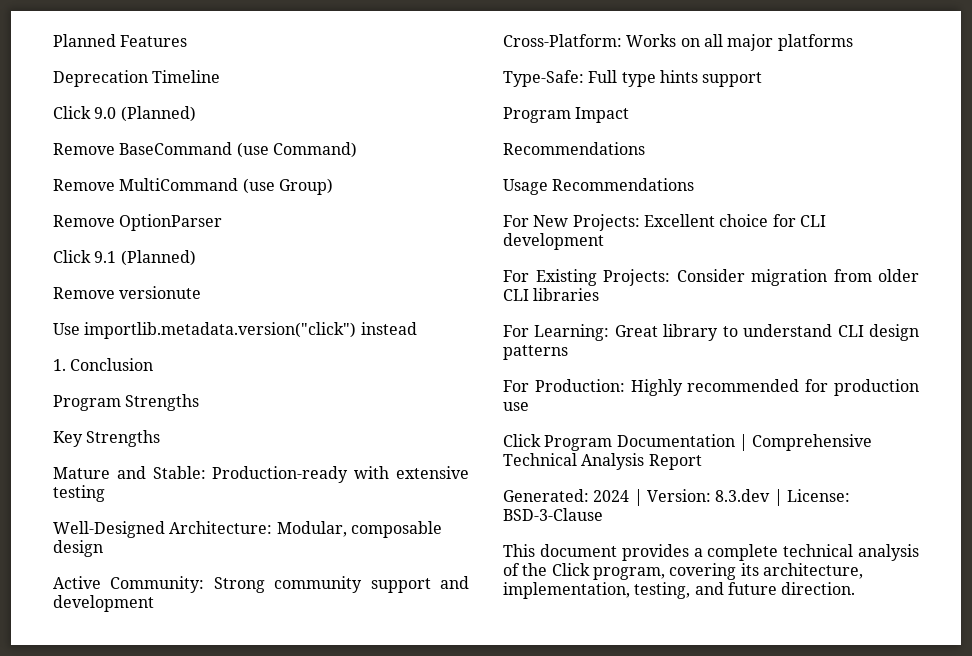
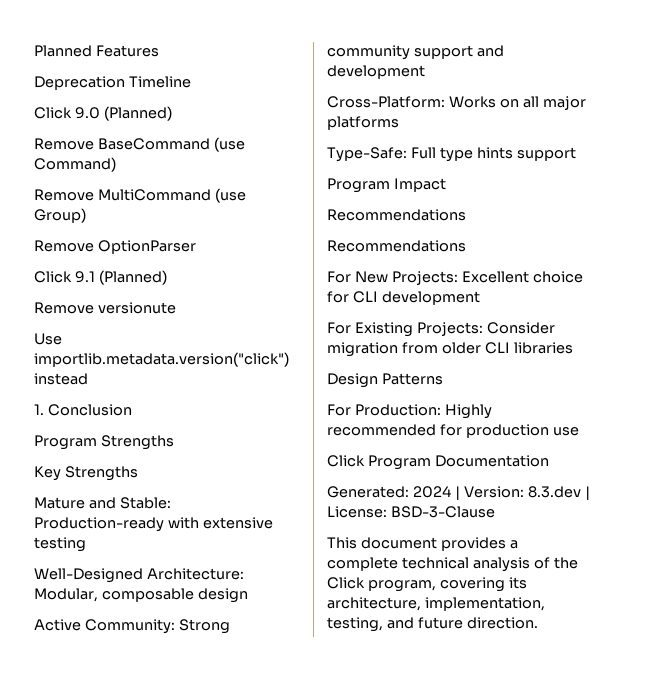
[503,179,548,195] Usage -> (466, 215) none
[503,324,919,341] [503,345,568,360] For Learning: Great library to understand CLI design patterns -> [327,373,443,388] Design Patterns
[738,434,873,451] [503,453,702,470] | Comprehensive Technical Analysis Report -> (549, 461) none

